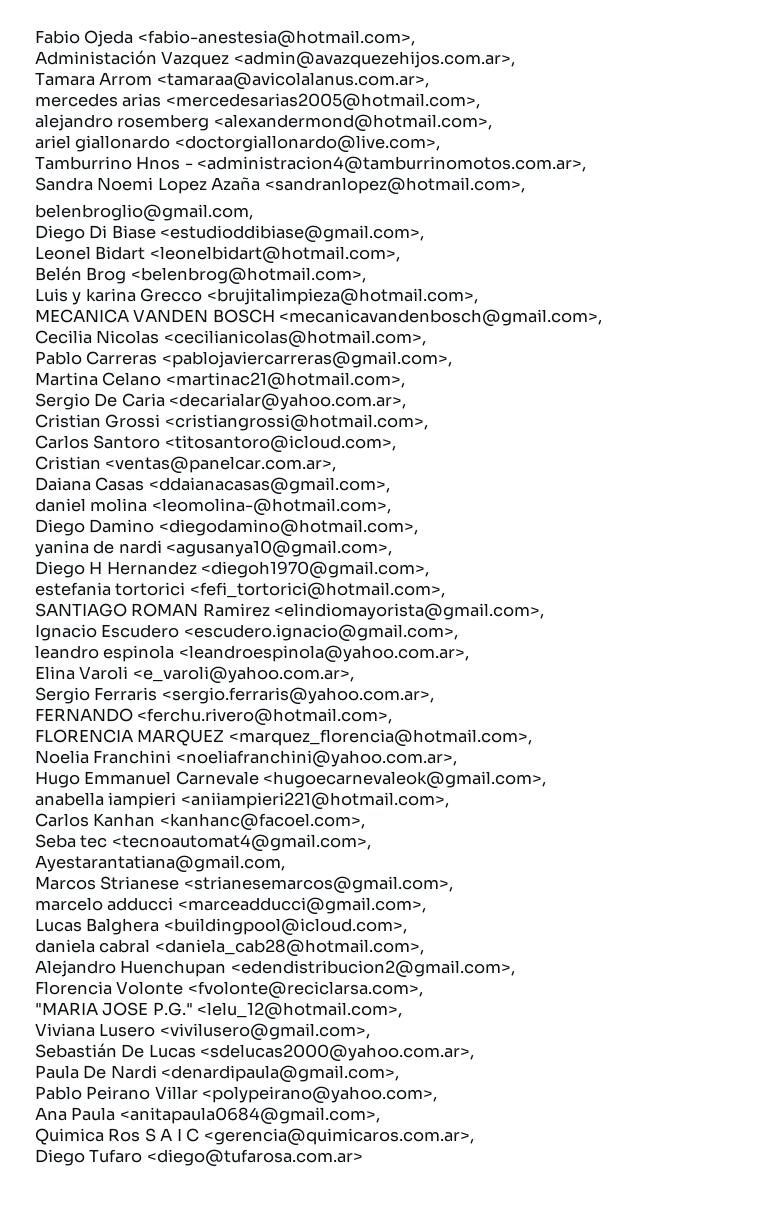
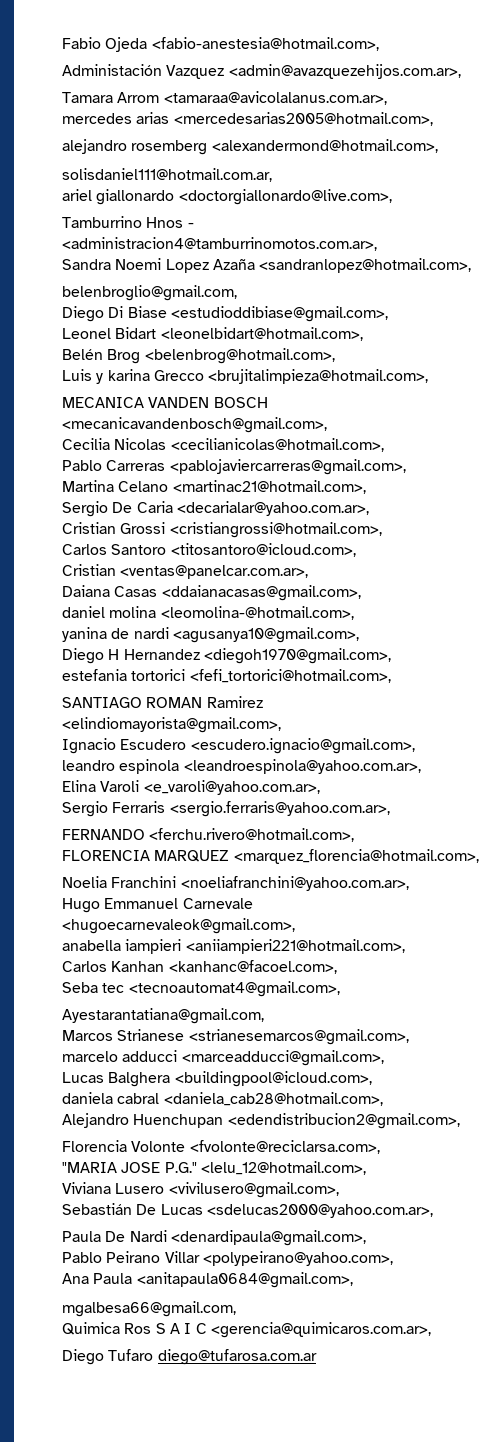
(492, 123) none -> [62,168,272,182] // solisdaniel111@hotmail.com.ar,
[35,519,418,537] // Diego Damino <diegodamino@hotmail.com>, -> (354, 613) none
(380, 1116) none -> [62,1301,236,1317] // mgalbesa66@gmail.com,
[146,1149,363,1167] <diego@tufarosa.com.ar> -> [157,1349,317,1365] diego@tufarosa.com.ar

